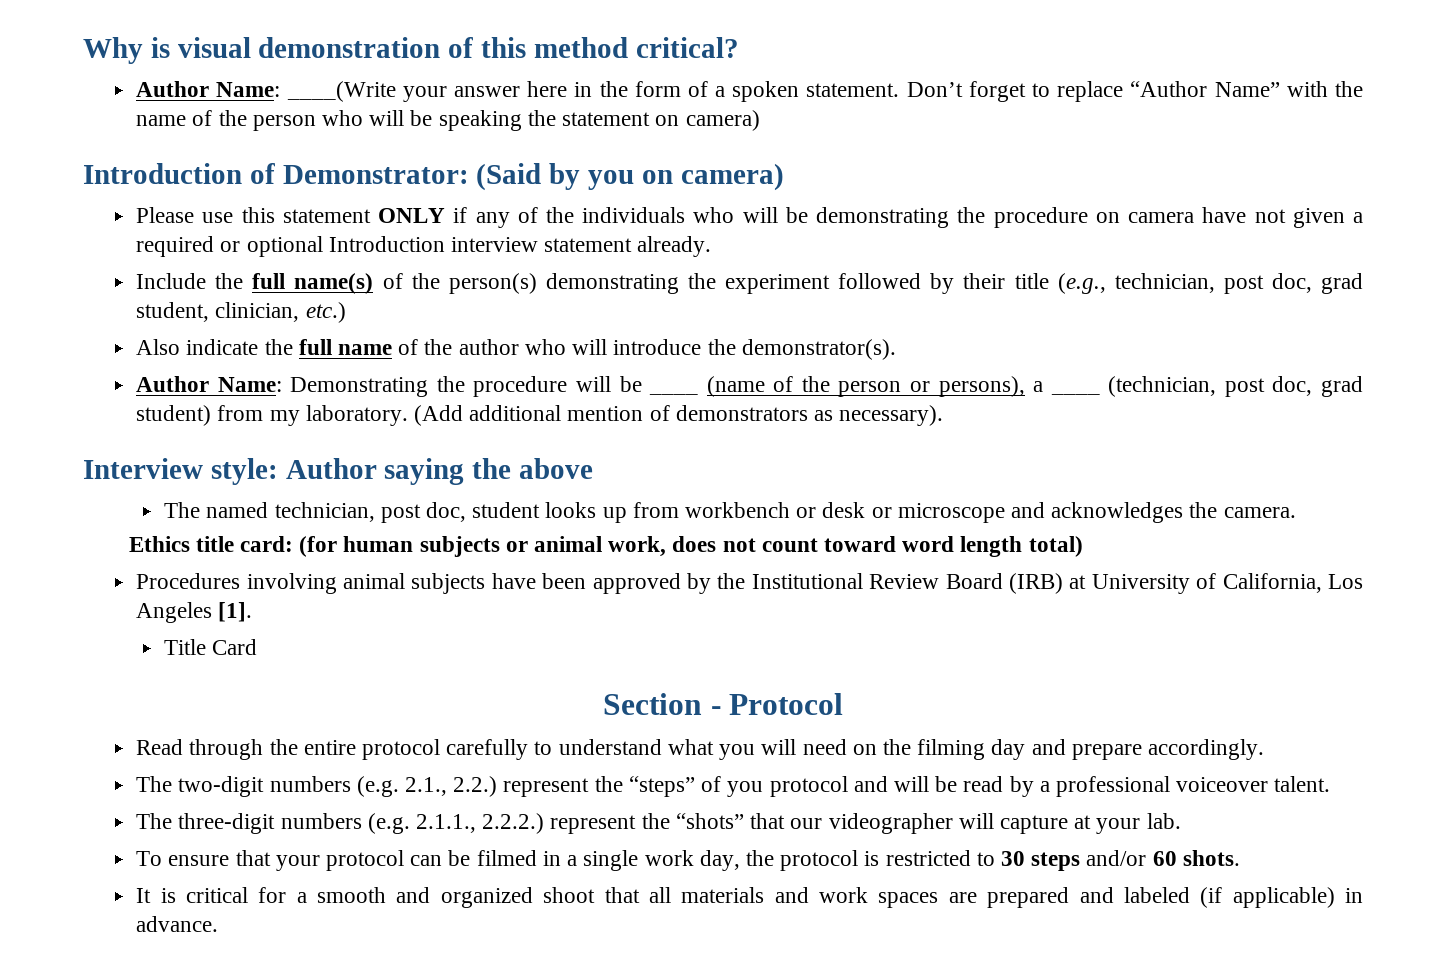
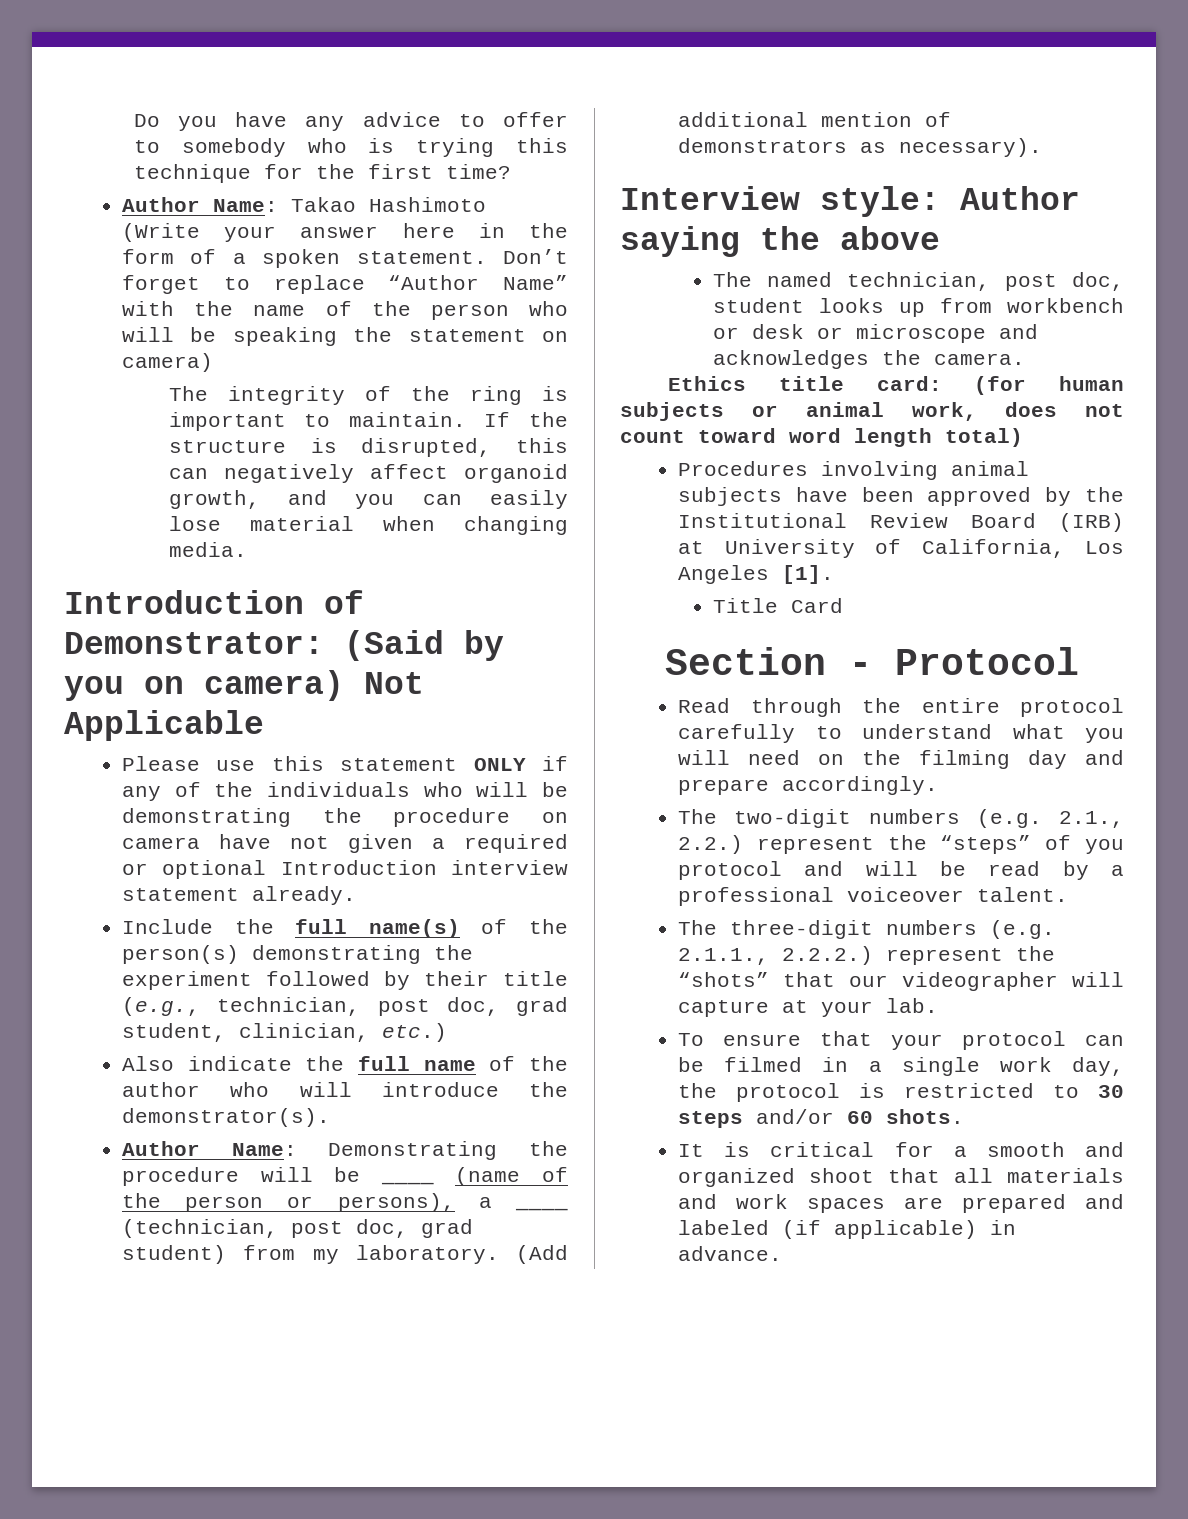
[83,37,739,64] [136,81,396,102] Why is visual demonstration of this method critical? // Author Name: ____(Write -> [133,112,568,131] [133,138,568,157] [133,164,511,183] [122,197,487,212] [122,223,201,242] Do you have any advice to offer to somebody who is trying this technique for the first time? // Author Name: Takao Hashimoto (Write
(760, 120) none -> [168,386,568,405] [168,412,569,431] [168,438,568,457] [168,464,568,483] [168,490,569,509] [168,516,568,535] [168,542,247,557] // The integrity of the ring is important to maintain. If the structure is disrupted, this can negatively affect organoid growth, and you can easily lose material when changing media.
(784, 177) none -> [364,672,424,694] [64,710,264,741] Not Applicable

